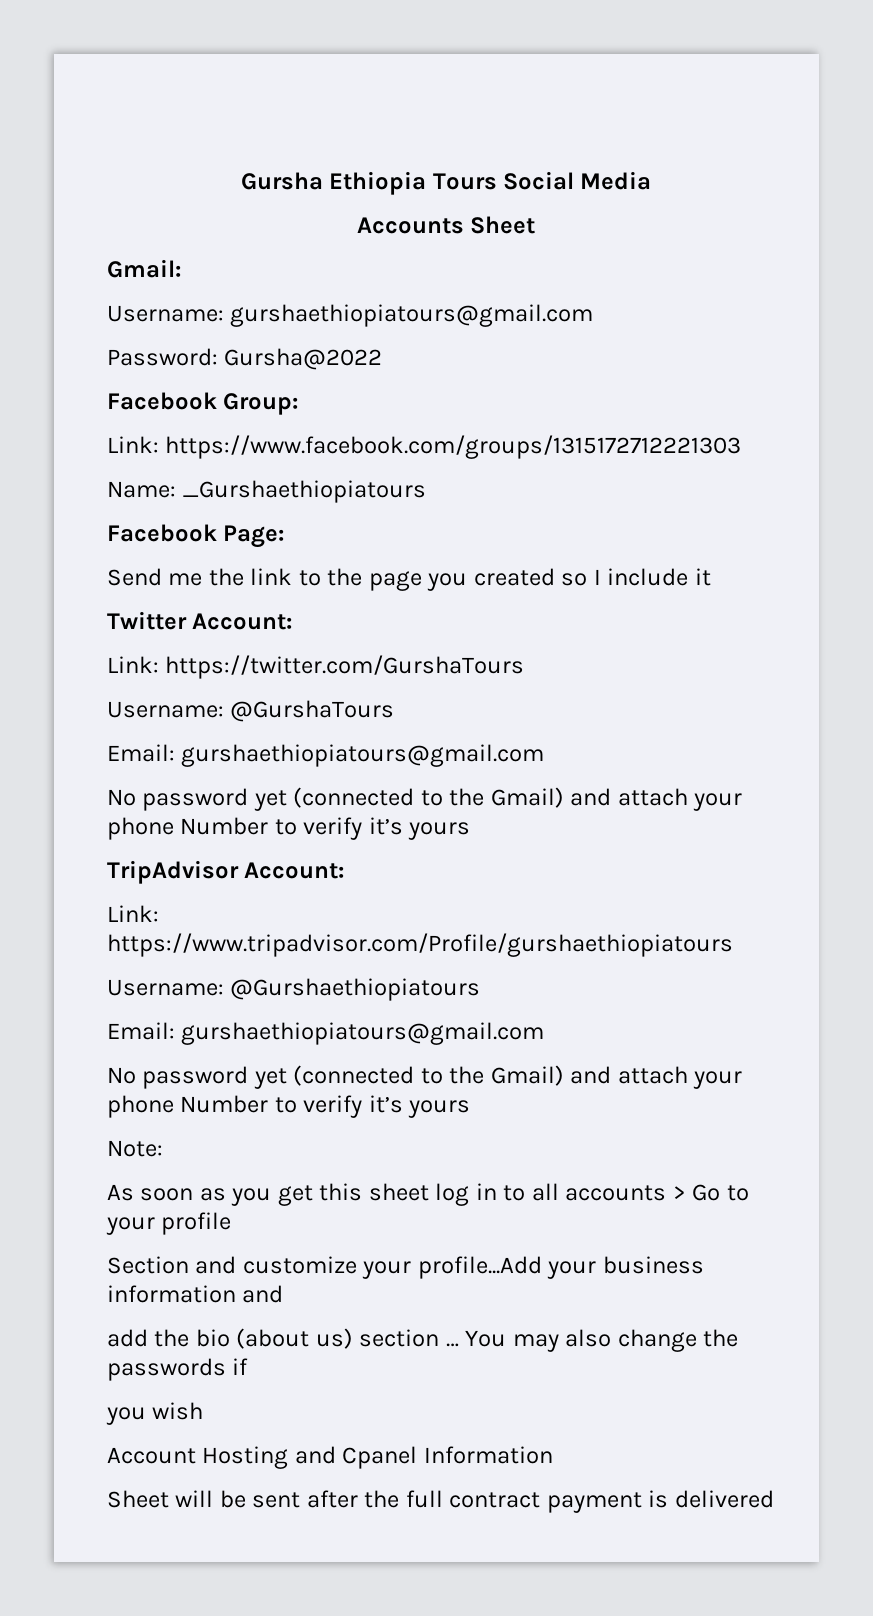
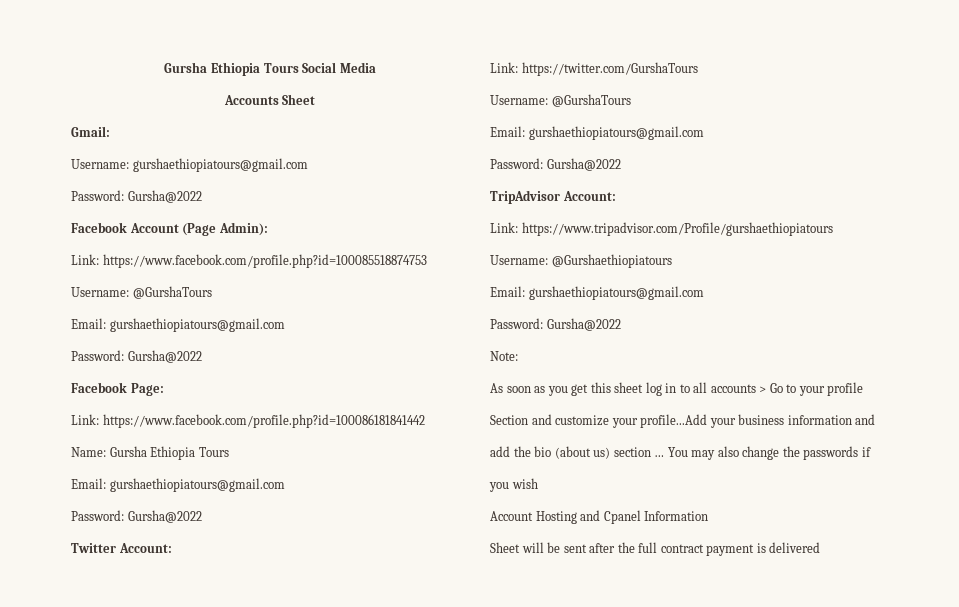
[223,393,299,415] [107,435,742,459] [107,480,427,503] [107,524,285,548] [107,568,711,591] Group: // Link: https://www.facebook.com/groups/1315172712221303 // Name: _Gurshaethiopiatours // Facebook Page: // Send me the link to the page you created so I include it -> [129,222,268,236] [71,254,427,268] [71,286,212,299] [71,318,285,332] [71,350,202,363] [71,382,164,396] [71,414,425,428] [71,446,229,460] [71,478,285,492] [71,510,202,523] Account (Page Admin): // Link: https://www.facebook.com/profile.php?id=100085518874753 // Username: @GurshaTours // Email: gurshaethiopiatours@gmail.com // Password: Gursha@2022 // Facebook Page: // Link: https://www.facebook.com/profile.php?id=100086181841442 // Name: Gursha Ethiopia Tours // Email: gurshaethiopiatours@gmail.com // Password: Gursha@2022
[107,787,743,811] [107,817,471,840] No password yet (connected to the Gmail) and attach your phone Number to verify it’s yours -> [490,158,621,171] Password: Gursha@2022
[107,1065,743,1089] [107,1095,471,1118] No password yet (connected to the Gmail) and attach your phone Number to verify it’s yours -> [490,318,621,331] Password: Gursha@2022

